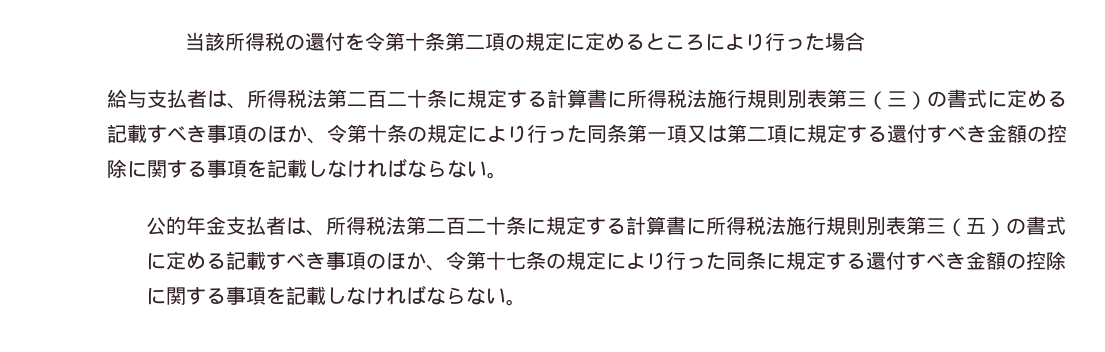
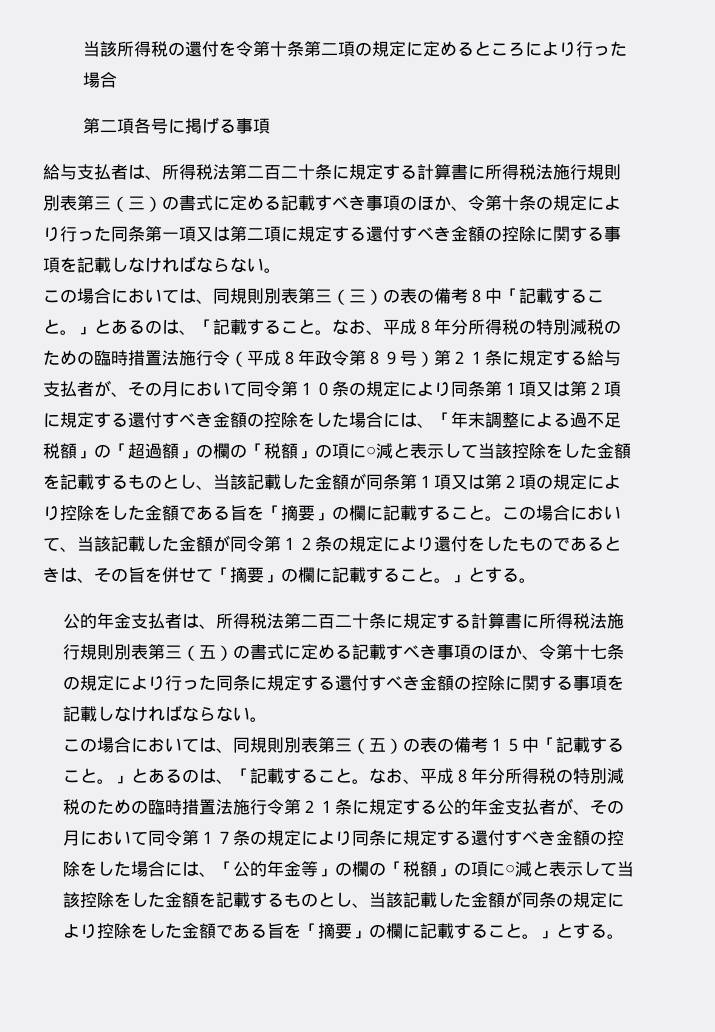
(865, 41) none -> [83,117,271,134] // 第二項各号に掲げる事項
(507, 175) none -> [43,288,604,305] [43,318,621,335] [43,349,621,367] [43,380,621,397] [43,411,621,428] [43,443,631,459] [43,473,621,490] [43,505,621,521] [43,535,621,552] [43,567,536,583] // この場合においては、同規則別表第三（三）の表の備考８中「記載すること。」とあるのは、「記載すること。なお、平成８年分所得税の特別減税のための臨時措置法施行令（平成８年政令第８９号）第２１条に規定する給与支払者が、その月において同令第１０条の規定により同条第１項又は第２項に規定する還付すべき金額の控除をした場合には、「年末調整による過不足税額」の「超過額」の欄の「税額」の項に○減と表示して当該控除をした金額を記載するものとし、当該記載した金額が同条第１項又は第２項の規定により控除をした金額である旨を「摘要」の欄に記載すること。この場合において、当該記載した金額が同令第１２条の規定により還付をしたものであるときは、その旨を併せて「摘要」の欄に記載すること。」とする。
(526, 302) none -> [63,737,625,754] [63,767,625,784] [63,798,625,815] [63,830,625,846] [63,860,635,877] [63,891,625,908] [63,923,625,939] // この場合においては、同規則別表第三（五）の表の備考１５中「記載すること。」とあるのは、「記載すること。なお、平成８年分所得税の特別減税のための臨時措置法施行令第２１条に規定する公的年金支払者が、その月において同令第１７条の規定により同条に規定する還付すべき金額の控除をした場合には、「公的年金等」の欄の「税額」の項に○減と表示して当該控除をした金額を記載するものとし、当該記載した金額が同条の規定により控除をした金額である旨を「摘要」の欄に記載すること。」とする。

